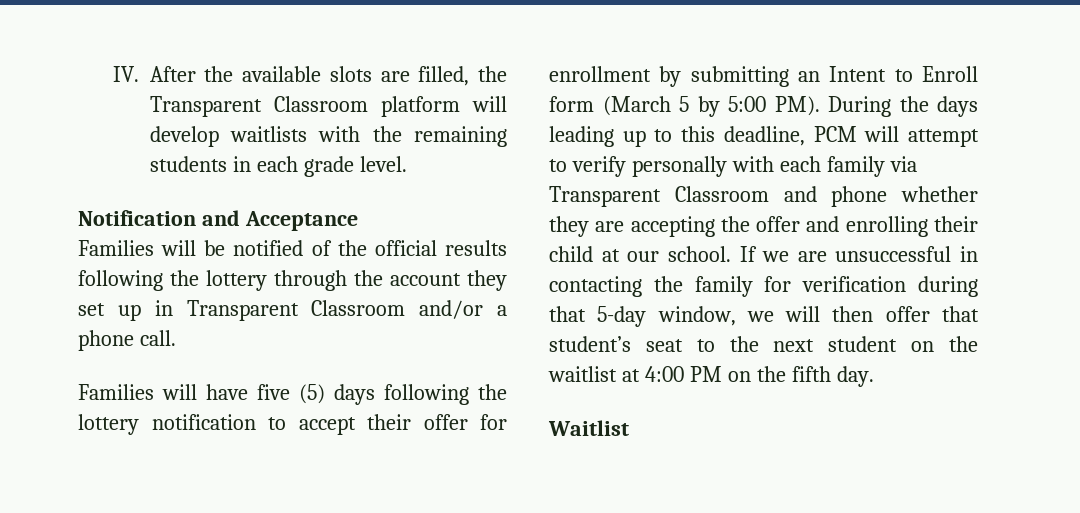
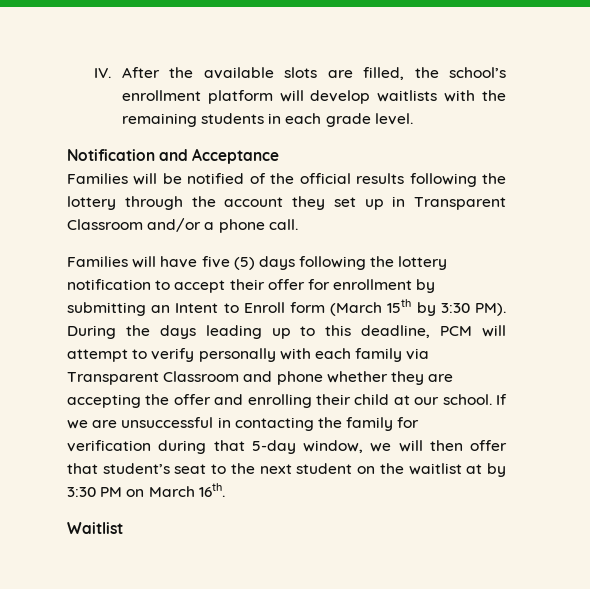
[149,96,368,117] Transparent Classroom -> [449,67,506,78] [121,90,201,101] school’s enrollment
[679,96,766,117] 5 by 5:00 -> [387,299,470,316] 15th by 3:30
[644,366,874,387] 4:00 PM on the fifth day. -> [487,463,507,477] [67,483,225,497] by 3:30 PM on March 16th.

